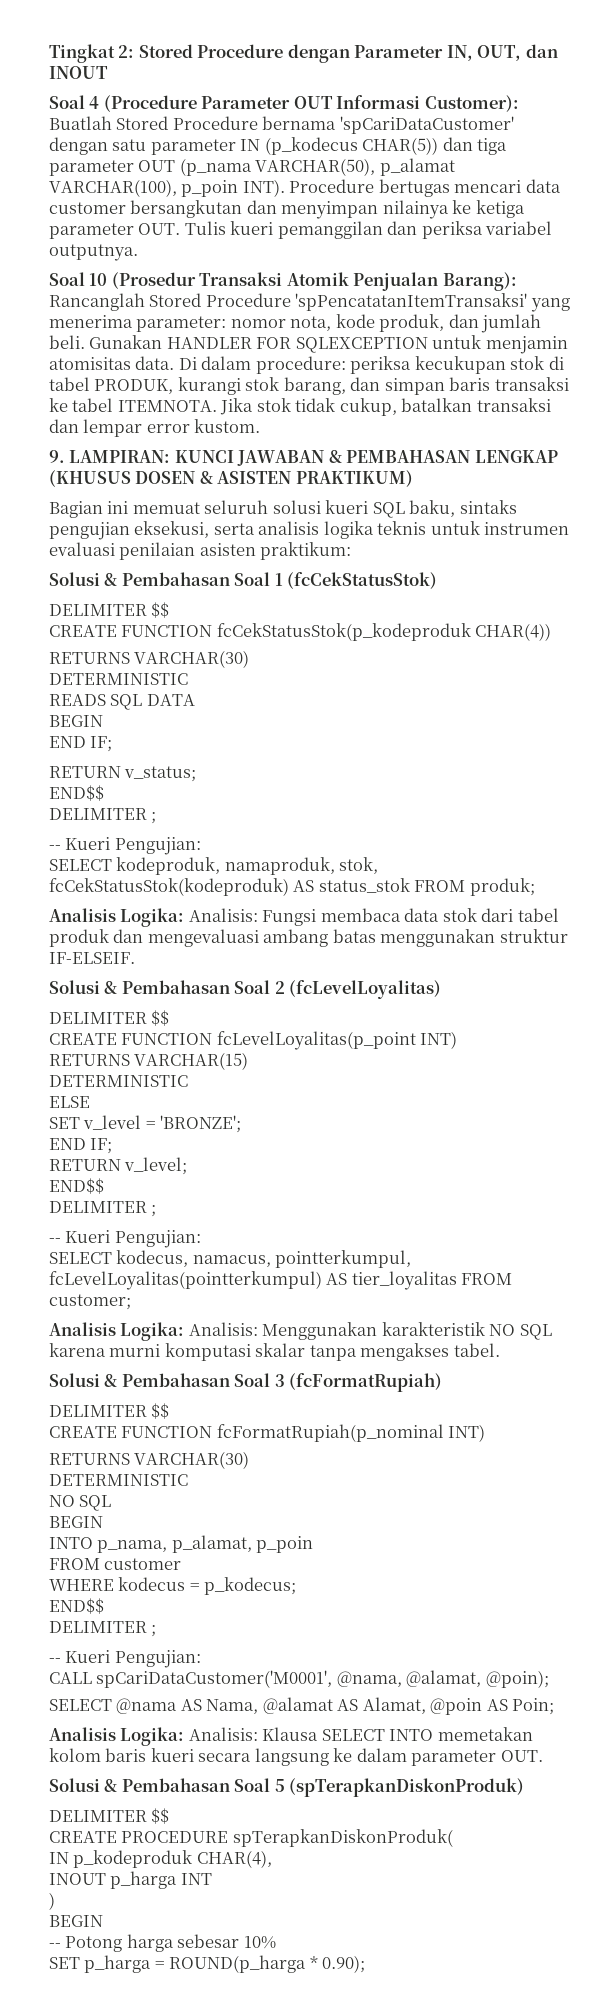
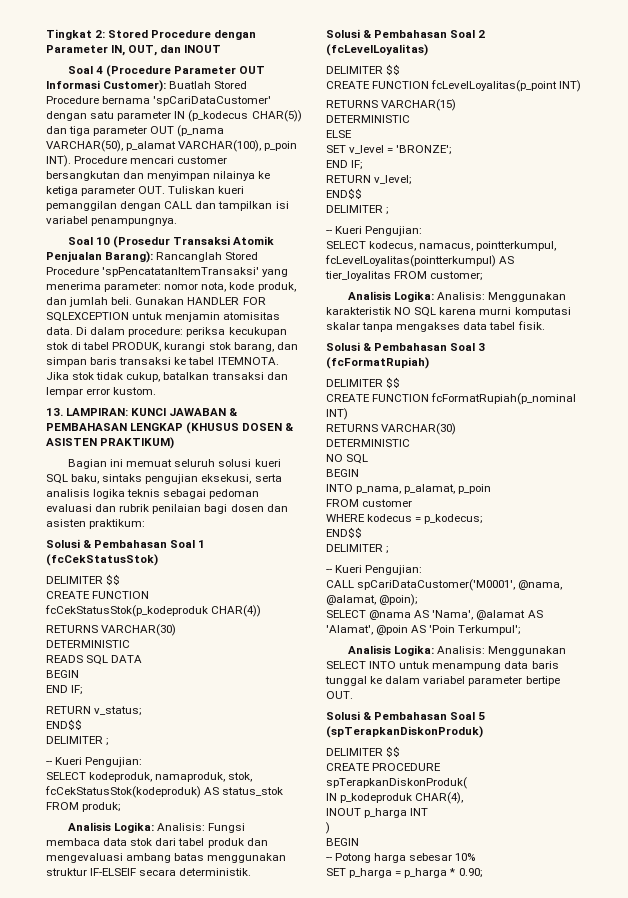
[378,179,561,197] bertugas mencari data -> [130,156,175,164] mencari
[184,221,226,235] Tulis -> [168,186,216,194] Tuliskan
[387,221,553,239] [49,244,138,261] dan periksa variabel outputnya. -> [120,201,289,211] [46,216,178,226] dengan CALL dan tampilkan isi variabel penampungnya.
[49,450,65,463] 9. -> [46,408,63,416] 13.
[430,521,570,535] [49,542,196,560] untuk instrumen evaluasi penilaian -> [163,489,260,499] [46,504,288,514] sebagai pedoman evaluasi dan rubrik penilaian bagi dosen dan
[49,952,135,964] IF-ELSEIF. -> [90,868,252,876] IF-ELSEIF secara deterministik.
[453,1343,500,1357] tabel. -> [463,321,545,330] data tabel fisik.
[206,1699,259,1714] Nama, -> [432,610,474,620] 'Nama',
[362,1697,426,1714] Alamat, -> [326,625,373,635] 'Alamat',
[512,1698,555,1715] [49,1727,319,1746] Poin; // Analisis Logika: Analisis: Klausa -> [429,625,522,635] [348,645,567,656] 'Poin Terkumpul'; // Analisis Logika: Analisis: Menggunakan
[437,1727,533,1741] [49,1748,497,1766] memetakan kolom baris kueri secara langsung ke dalam parameter -> [399,661,559,671] [325,676,560,686] untuk menampung data baris tunggal ke dalam variabel parameter bertipe
[169,1955,366,1973] ROUND(p_harga * 0.90); -> [404,868,483,878] p_harga * 0.90;

